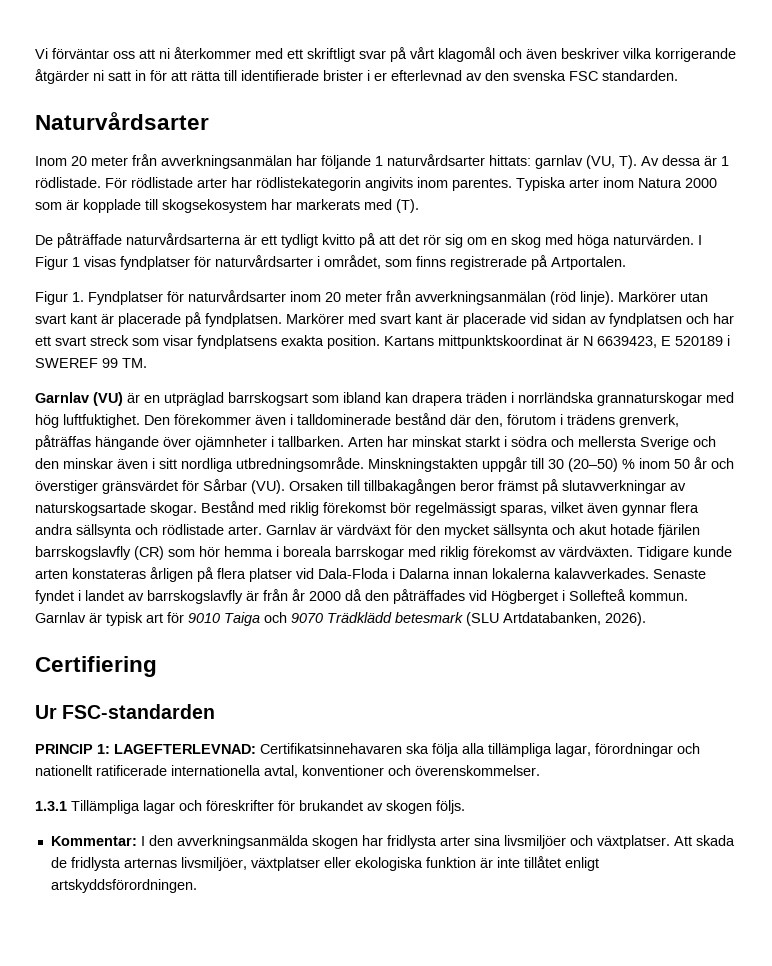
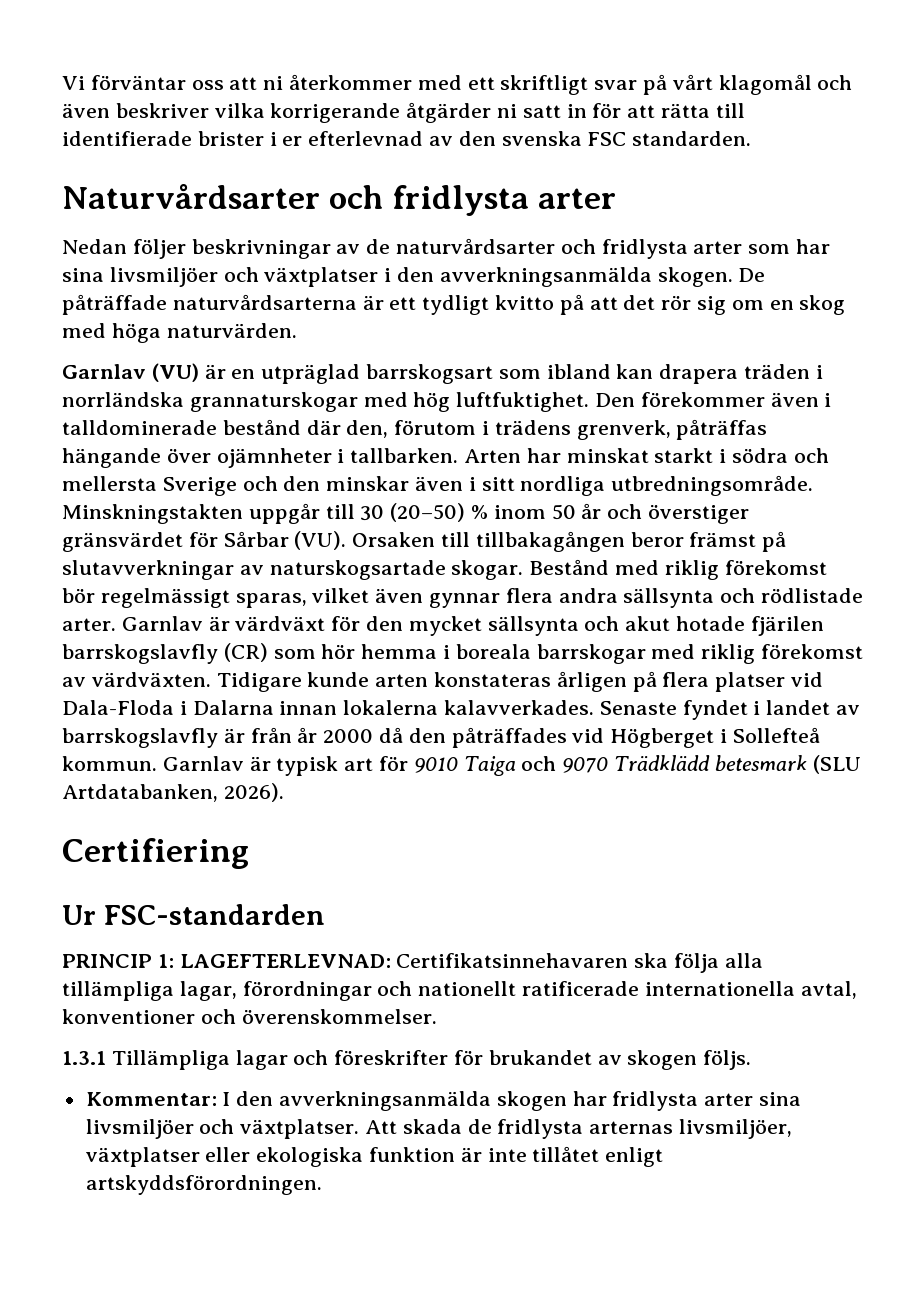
[35,154,729,169] [35,177,717,191] [35,199,419,213] // Inom 20 meter från avverkningsanmälan har följande 1 naturvårdsarter hittats: garnlav (VU, T). Av dessa är 1 rödlistade. För rödlistade arter har rödlistekategorin angivits inom parentes. Typiska arter inom Natura 2000 som är kopplade till skogsekosystem har markerats med (T). // -> [329,185,617,216] [62,238,831,259] [62,267,733,287] och fridlysta arter // Nedan följer beskrivningar av de naturvårdsarter och fridlysta arter som har sina livsmiljöer och växtplatser i den avverkningsanmälda skogen.
[698,235,702,245] [35,255,626,270] [35,290,708,305] [35,312,734,327] [35,335,730,349] [35,358,147,368] I Figur 1 visas fyndplatser för naturvårdsarter i området, som finns registrerade på Artportalen. // Figur 1. Fyndplatser för naturvårdsarter inom 20 meter från avverkningsanmälan (röd linje). Markörer utan svart kant är placerade på fyndplatsen. Markörer med svart kant är placerade vid sidan av fyndplatsen och har ett svart streck som visar fyndplatsens exakta position. Kartans mittpunktskoordinat är N 6639423, E 520189 i SWEREF 99 TM. -> (297, 330) none

